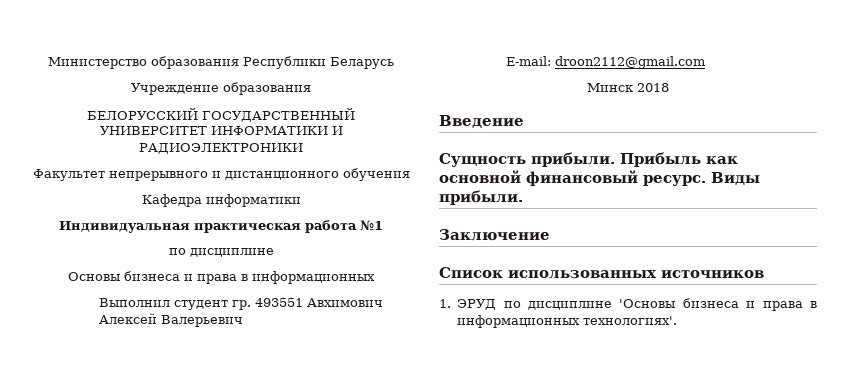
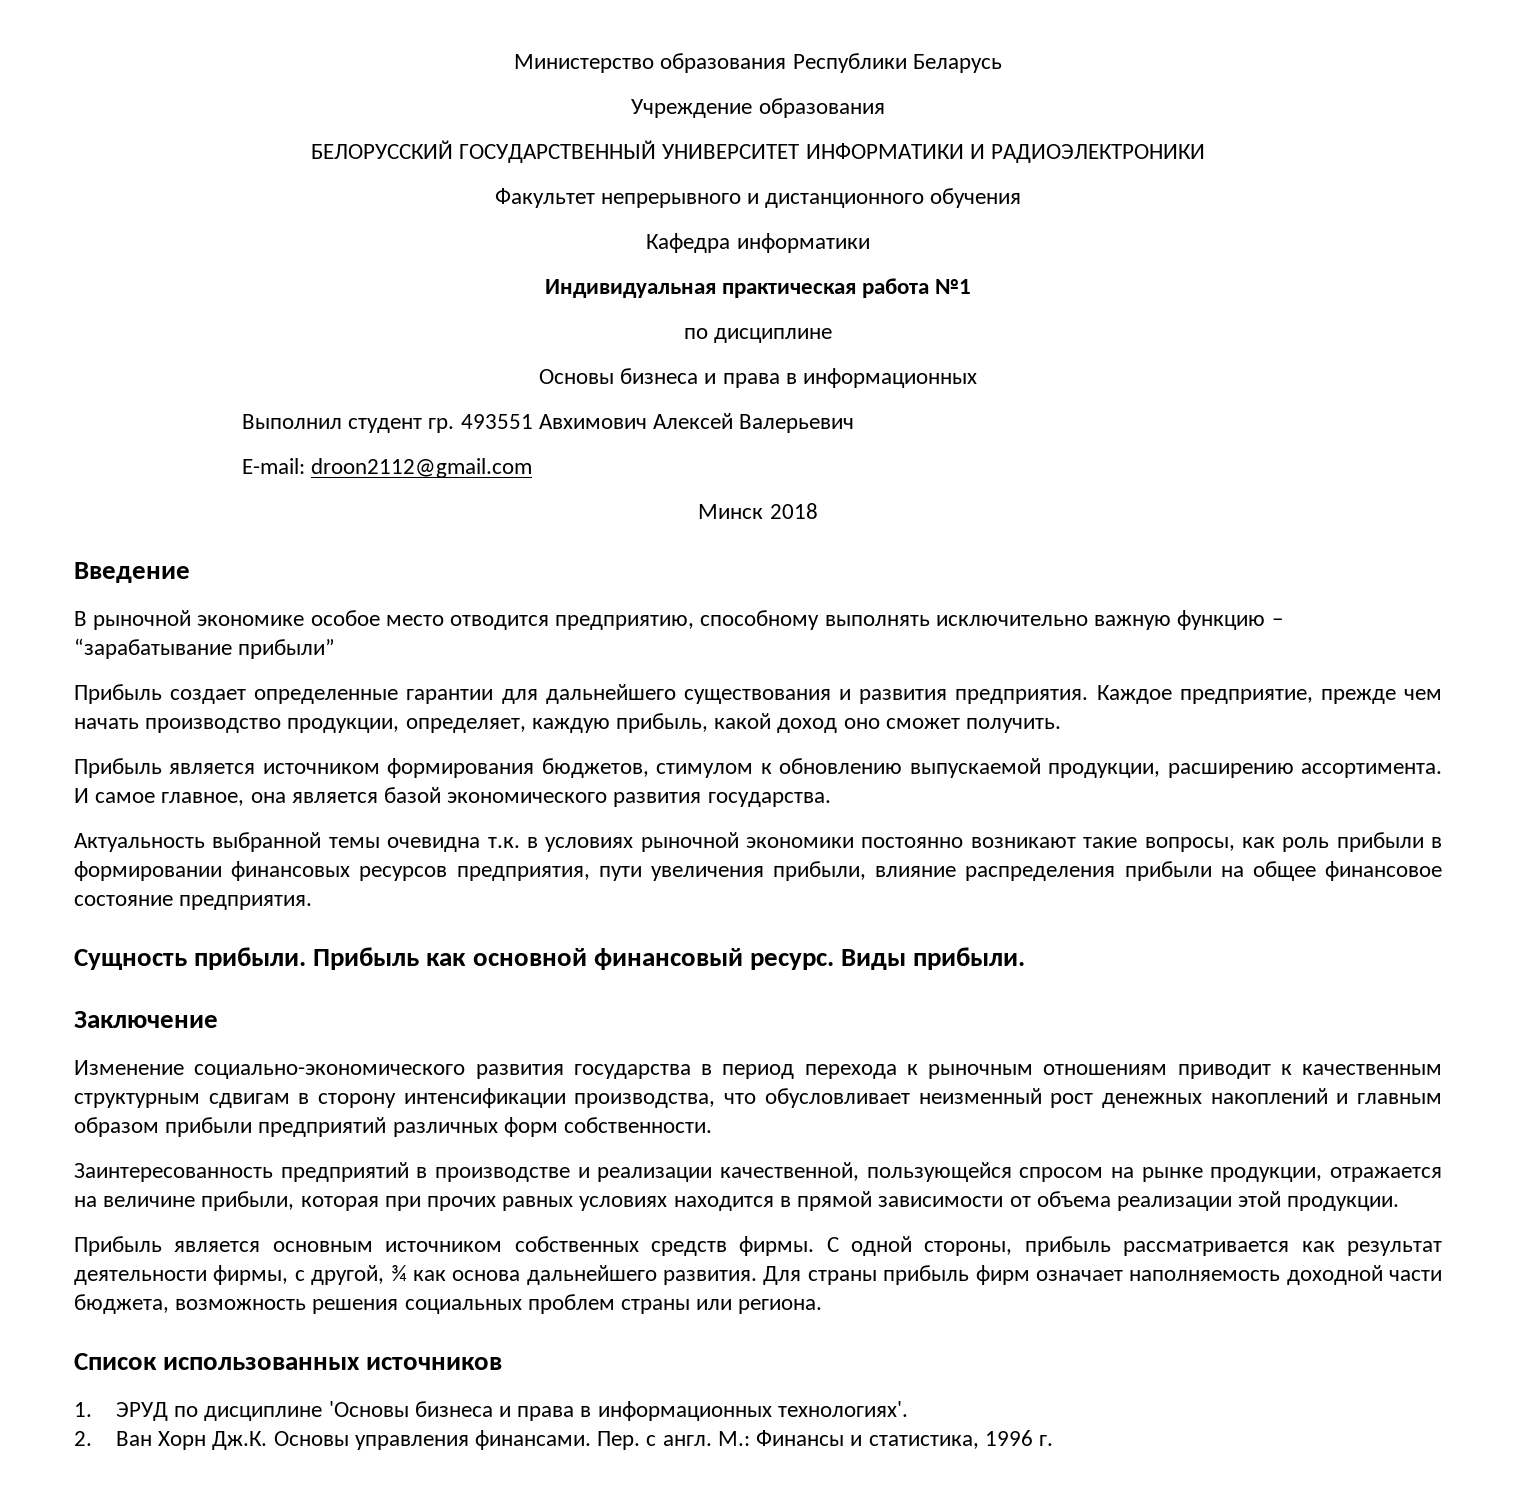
(524, 122) none -> [74,610,1283,630] [74,638,336,659] [74,684,1443,704] [74,713,1062,733] [74,758,1443,778] [74,787,831,807] [74,832,1442,852] [74,861,1442,881] [74,895,313,910] // В рыночной экономике особое место отводится предприятию, способному выполнять исключительно важную функцию – “зарабатывание прибыли” // Прибыль создает определенные гарантии для дальнейшего существования и развития предприятия. Каждое предприятие, прежде чем начать производство продукции, определяет, каждую прибыль, какой доход оно сможет получить. // Прибыль является источником формирования бюджетов, стимулом к обновлению выпускаемой продукции, расширению ассортимента. И самое главное, она является базой экономического развития государства. // Актуальность выбранной темы очевидна т.к. в условиях рыночной экономики постоянно возникают такие вопросы, как роль прибыли в формировании финансовых ресурсов предприятия, пути увеличения прибыли, влияние распределения прибыли на общее финансовое состояние предприятия.
(550, 235) none -> [74,1060,1442,1079] [74,1088,1442,1108] [74,1117,713,1137] [74,1162,1443,1182] [74,1191,1400,1211] [74,1236,1442,1256] [74,1265,1442,1285] [74,1294,823,1314] // Изменение социально-экономического развития государства в период перехода к рыночным отношениям приводит к качественным структурным сдвигам в сторону интенсификации производства, что обусловливает неизменный рост денежных накоплений и главным образом прибыли предприятий различных форм собственности. // Заинтересованность предприятий в производстве и реализации качественной, пользующейся спросом на рынке продукции, отражается на величине прибыли, которая при прочих равных условиях находится в прямой зависимости от объема реализации этой продукции. // Прибыль является основным источником собственных средств фирмы. С одной стороны, прибыль рассматривается как результат деятельности фирмы, с другой, ¾ как основа дальнейшего развития. Для страны прибыль фирм означает наполняемость доходной части бюджета, возможность решения социальных проблем страны или региона.
(678, 320) none -> [74,1430,1053,1450] // 2. Ван Хорн Дж.К. Основы управления финансами. Пер. с англ. М.: Финансы и статистика, 1996 г.

